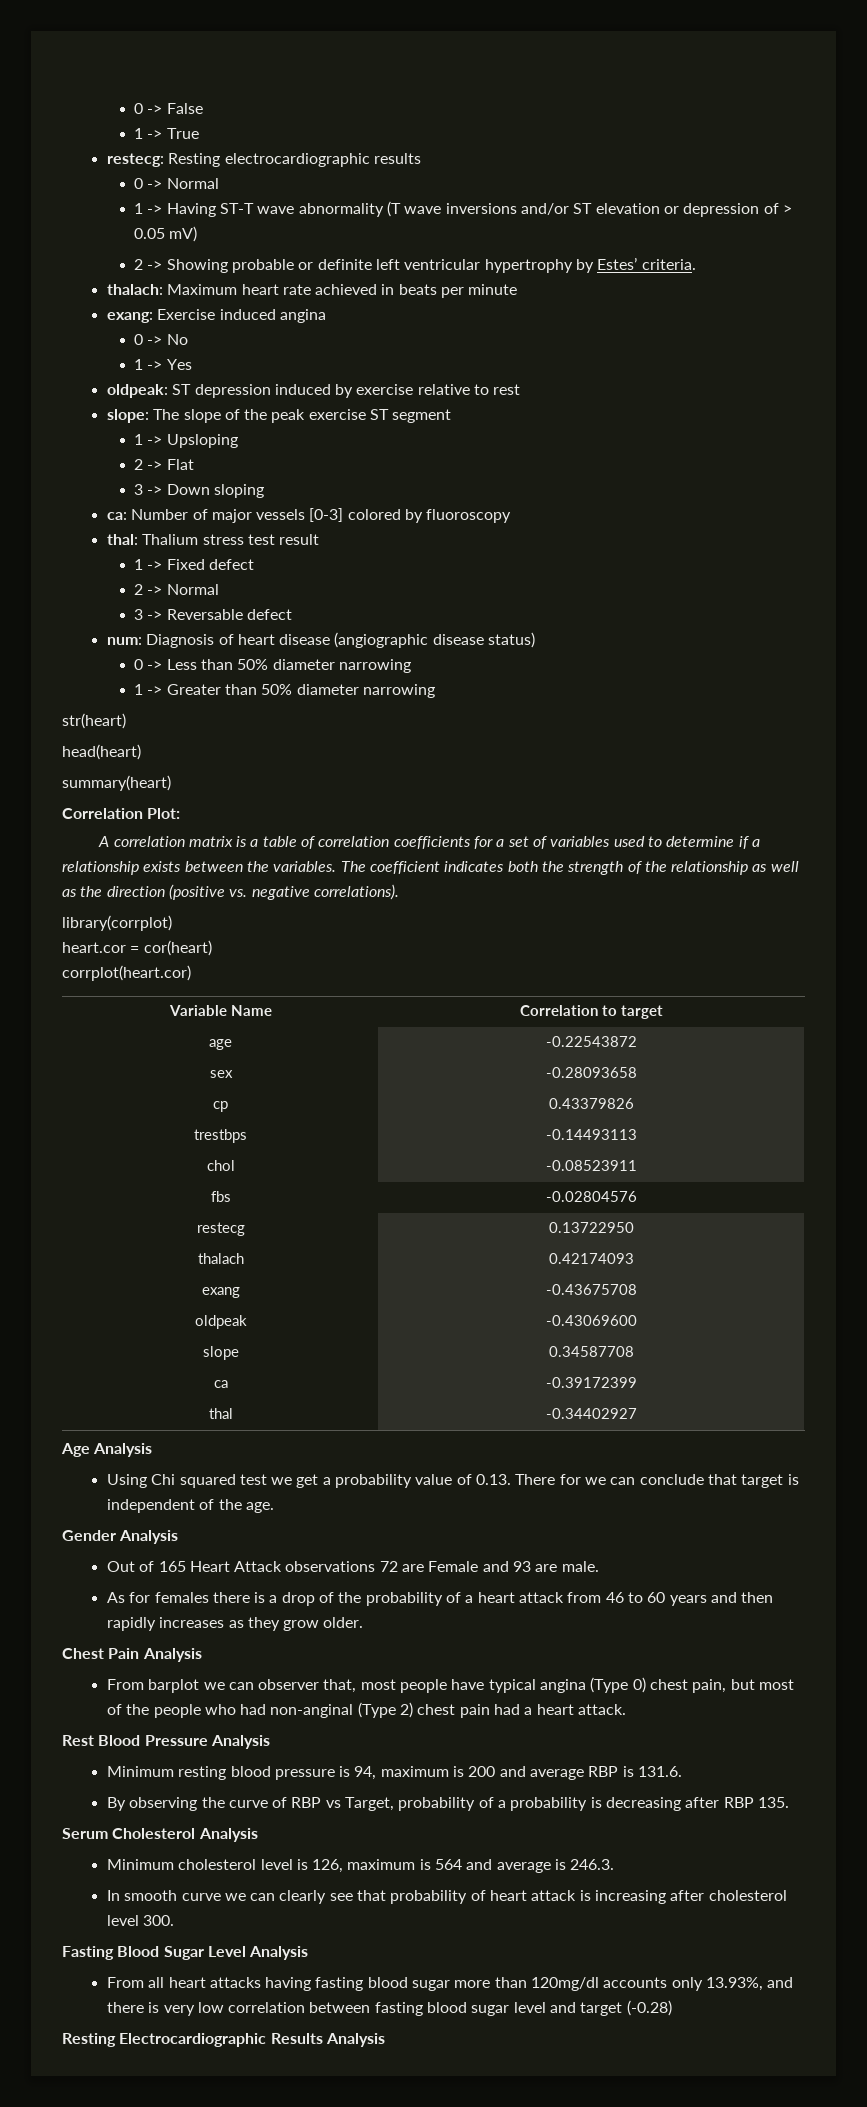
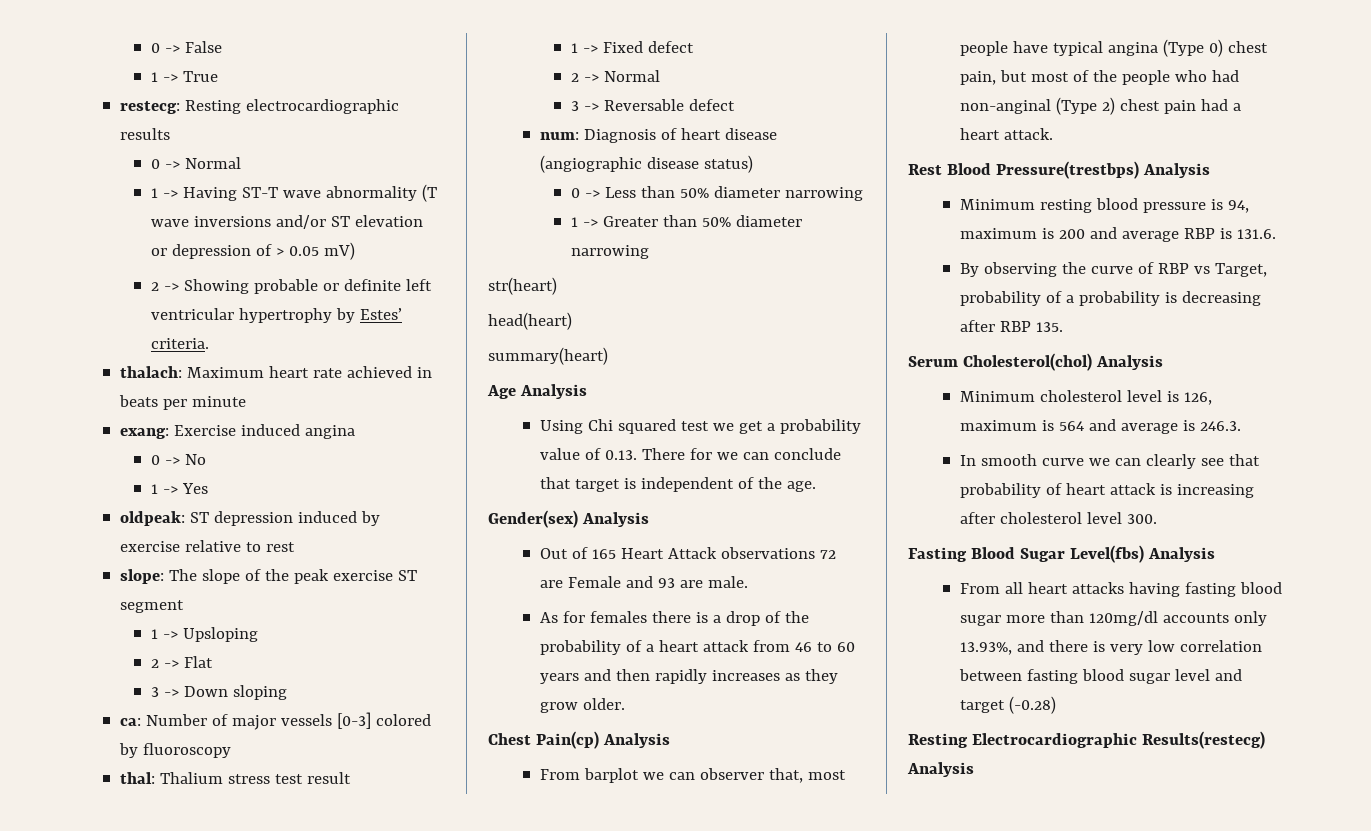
[62,808,181,819] [98,836,760,849] [62,861,799,875] [62,884,399,900] [62,915,172,931] [62,940,212,956] [62,965,191,981] [168,1005,272,1016] [520,1005,663,1019] [209,1039,232,1050] [546,1036,637,1047] [209,1070,233,1078] [546,1067,637,1078] [213,1101,228,1112] [549,1098,634,1109] [194,1129,247,1143] [546,1129,637,1140] [206,1160,235,1171] [546,1160,637,1171] [210,1191,231,1202] [546,1191,637,1202] [196,1222,245,1236] [549,1222,634,1233] [197,1253,244,1264] [549,1253,634,1264] [201,1287,240,1298] [546,1284,637,1295] [194,1315,247,1329] [546,1315,637,1326] [202,1346,239,1360] [549,1346,634,1357] [213,1380,228,1388] [546,1377,637,1388] [208,1408,233,1419] [546,1408,637,1419] // Correlation Plot: // A correlation matrix is a table of correlation coefficients for a set of variables used to determine if a relationship exists between the variables. The coefficient indicates both the strength of the relationship as well as the direction (positive vs. negative correlations). // library(corrplot) // heart.cor = cor(heart) // corrplot(heart.cor) // Variable Name | Correlation to target // age | -0.22543872 // sex | -0.28093658 // cp | 0.43379826 // trestbps | -0.14493113 // chol | -0.08523911 // fbs | -0.02804576 // restecg | 0.13722950 // thalach | 0.42174093 // exang | -0.43675708 // oldpeak | -0.43069600 // slope | 0.34587708 // ca | -0.39172399 // thal | -0.34402927 -> (608, 356) none
[62,1530,116,1541] Gender -> [488,510,578,528] Gender(sex)
[108,1648,140,1659] Pain -> [535,731,599,749] Pain(cp)
[144,1735,208,1746] Pressure -> [995,161,1139,179] Pressure(trestbps)
[112,1828,196,1839] Cholesterol -> [962,353,1092,371] Cholesterol(chol)
[207,1946,246,1957] Level -> [1069,545,1144,563] Level(fbs)
[270,2033,323,2044] Results -> [1141,731,1265,749] Results(restecg)

